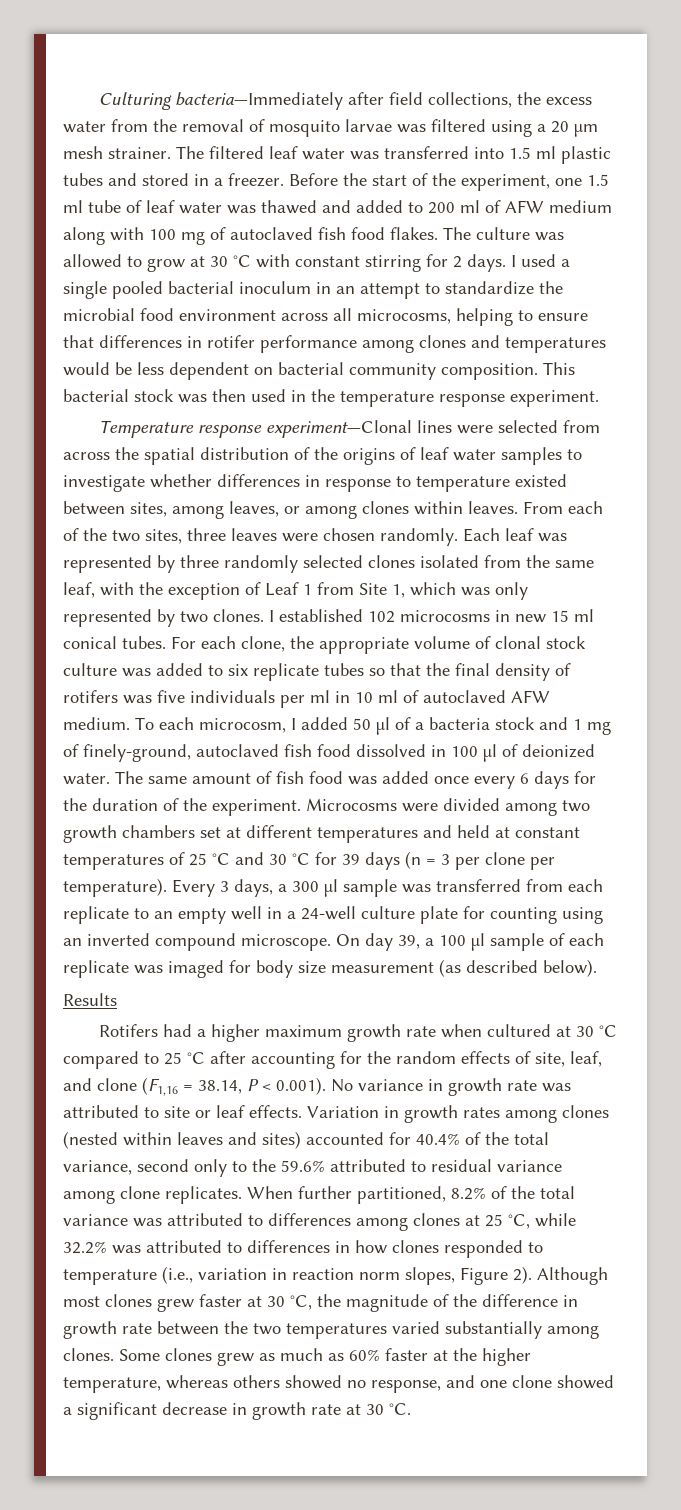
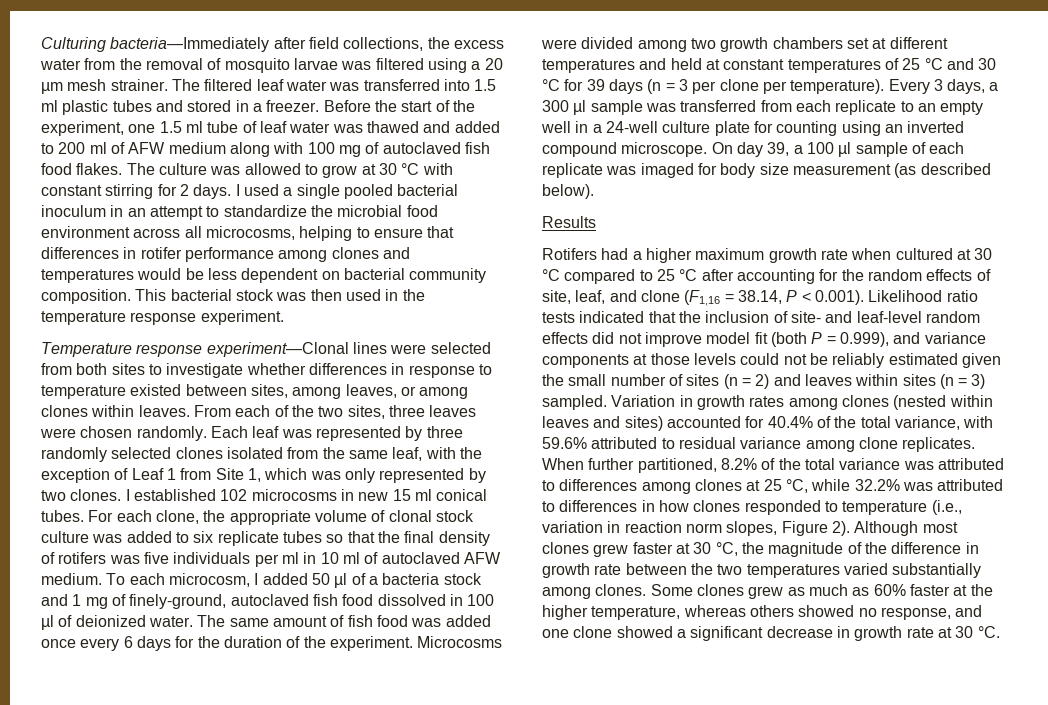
[63,447,562,465] across the spatial distribution of the origins of leaf water samples -> [76,363,145,375] both sites
[331,1078,571,1096] [63,1105,302,1118] No variance in growth rate was attributed to site or leaf effects. -> [868,290,978,302] [542,311,980,323] [542,332,986,347] [542,353,1001,368] [542,374,986,389] [542,395,607,410] Likelihood ratio tests indicated that the inclusion of site- and leaf-level random effects did not improve model fit (both P = 0.999), and variance components at those levels could not be reliably estimated given the small number of sites (n = 2) and leaves within sites (n = 3) sampled.
[137,1159,276,1177] second only to the -> [963,416,994,428] with

